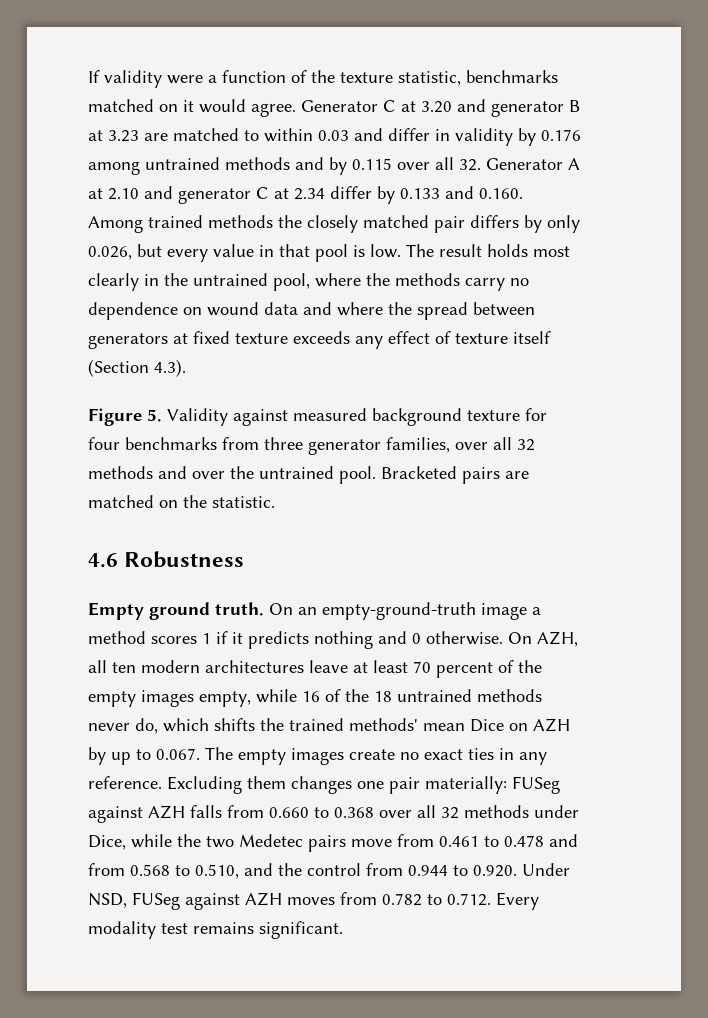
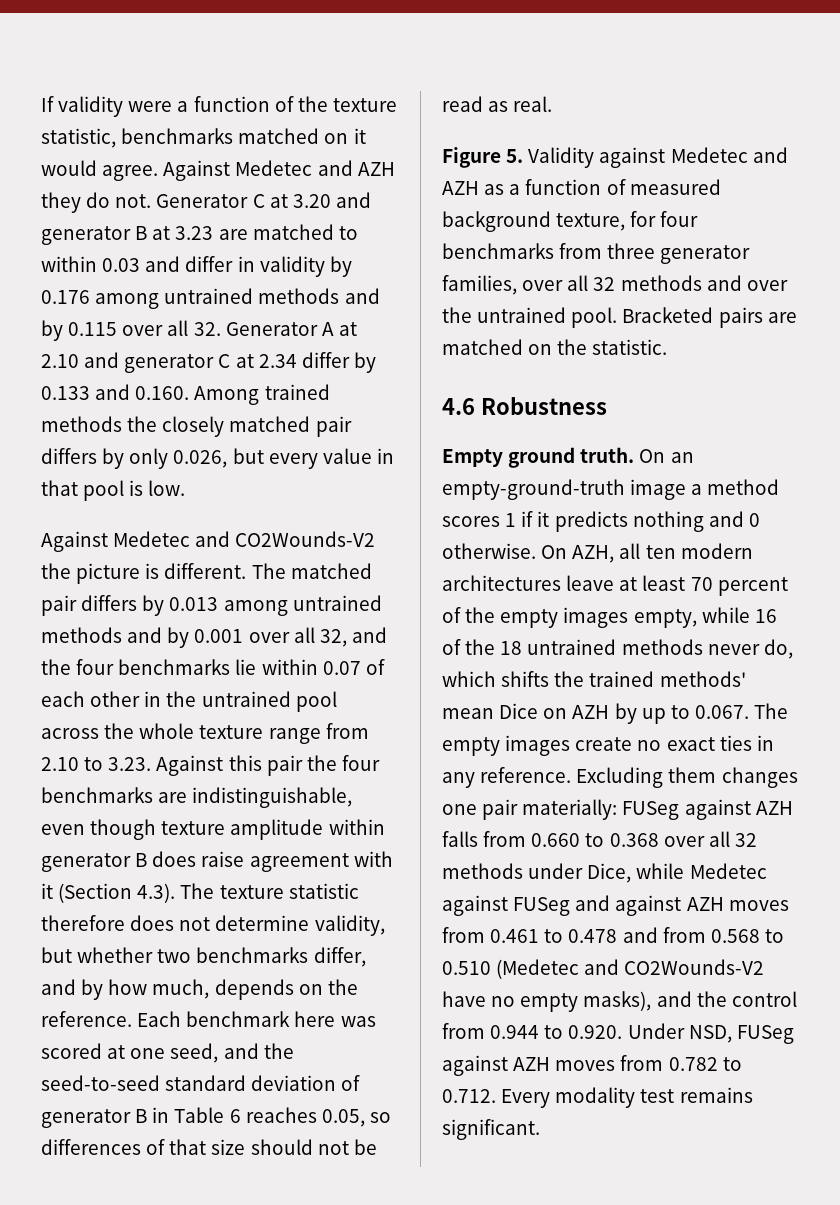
(296, 110) none -> [163,160,395,181] [41,192,152,213] Against Medetec and AZH they do not.
[406,244,570,257] [88,273,529,291] [88,302,535,320] [88,331,551,349] [88,359,186,377] [88,408,288,426] The result holds most clearly in the untrained pool, where the methods carry no dependence on wound data and where the spread between generators at fixed texture exceeds any effect of texture itself (Section 4.3). // Figure 5. Validity against -> [41,531,376,552] [41,563,372,584] [41,595,382,616] [41,627,387,648] [41,659,385,675] [41,691,337,712] [41,723,369,744] [41,755,380,776] [41,787,353,808] [41,819,385,840] [41,851,393,872] [41,883,359,903] [41,915,385,936] [41,947,366,967] [41,979,358,1000] [41,1011,376,1027] [41,1043,294,1063] [41,1075,361,1091] [41,1107,391,1128] [41,1139,377,1155] [442,96,553,112] [442,147,788,168] [442,179,626,195] // Against Medetec and CO2Wounds-V2 the picture is different. The matched pair differs by 0.013 among untrained methods and by 0.001 over all 32, and the four benchmarks lie within 0.07 of each other in the untrained pool across the whole texture range from 2.10 to 3.23. Against this pair the four benchmarks are indistinguishable, even though texture amplitude within generator B does raise agreement with it (Section 4.3). The texture statistic therefore does not determine validity, but whether two benchmarks differ, and by how much, depends on the reference. Each benchmark here was scored at one seed, and the seed-to-seed standard deviation of generator B in Table 6 reaches 0.05, so differences of that size should not be read as real. // Figure 5. Validity against Medetec and AZH as a function of
[467,410,520,421] texture -> [556,213,626,231] texture,
[177,834,392,852] the two Medetec pairs move -> [689,863,767,879] [442,895,789,916] Medetec against FUSeg and against AZH moves
[195,864,239,879] 0.510, -> [442,959,765,979] [442,991,652,1012] 0.510 (Medetec and CO2Wounds-V2 have no empty masks),

